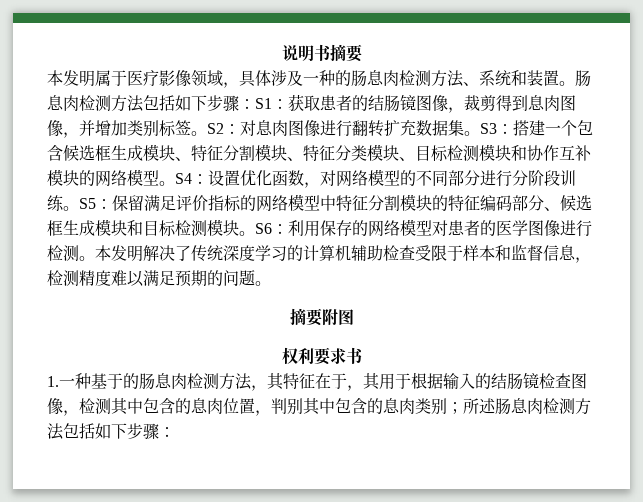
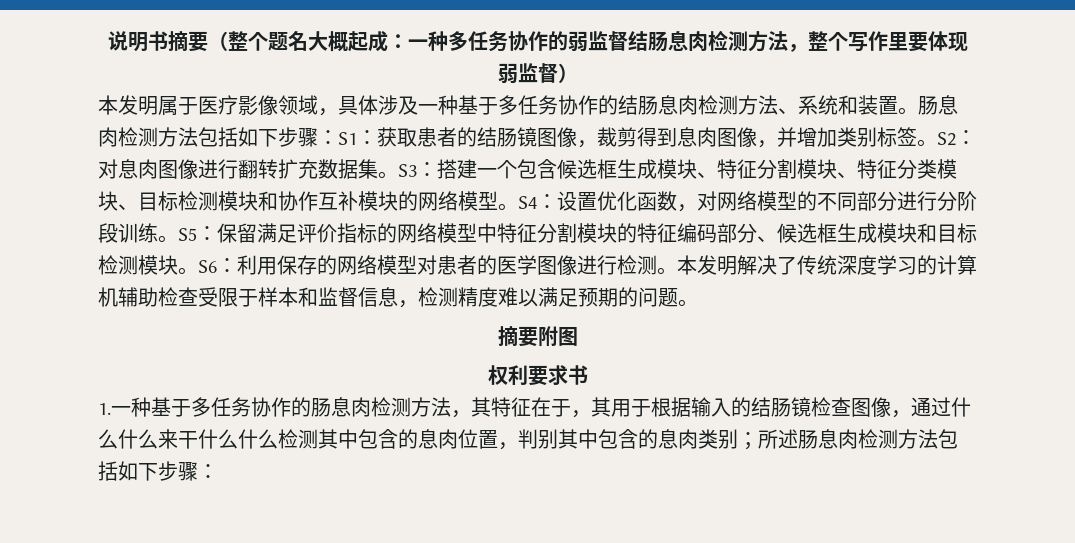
(363, 53) none -> [207,30,968,52] [497,63,578,84] （整个题名大概起成：一种多任务协作的弱监督结肠息肉检测方法，整个写作里要体现弱监督）
[335,70,351,86] 的 -> [458,95,638,115] 基于多任务协作的结
(123, 381) none -> [191,397,291,417] 多任务协作
(79, 413) none -> [911,397,971,417] [98,429,278,449] 通过什么什么来干什么什么

